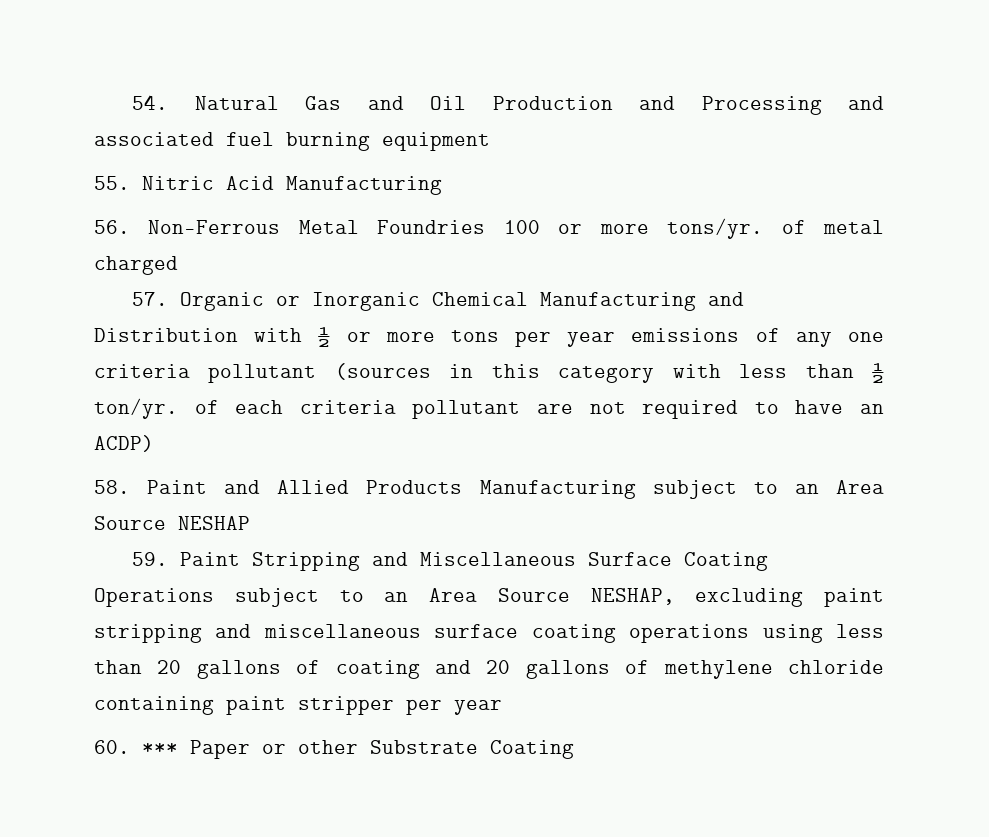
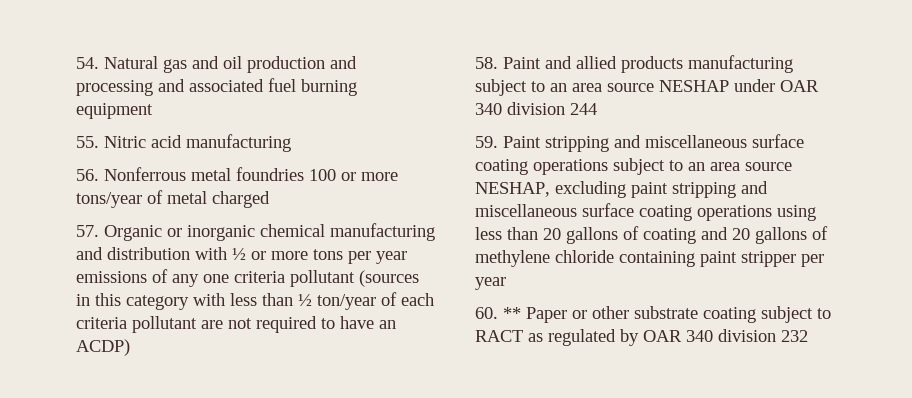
[305,96,822,115] Gas and Oil Production and Processing -> [163,56,357,73] [76,80,153,96] gas and oil production and processing
[226,176,442,195] Acid Manufacturing -> [151,134,291,152] acid manufacturing
[148,220,486,234] Non-Ferrous Metal Foundries -> [104,167,304,181] Nonferrous metal foundries
[667,218,764,239] tons/yr. -> [76,192,142,208] tons/year
[312,292,745,311] [94,328,238,342] Inorganic Chemical Manufacturing and Distribution -> [187,223,435,241] [76,247,190,260] inorganic chemical manufacturing and distribution
[94,398,178,419] ton/yr. -> [317,294,376,310] ton/year
[277,480,884,499] [94,516,166,530] Allied Products Manufacturing subject to an Area Source -> [576,55,793,73] [475,79,654,96] allied products manufacturing subject to an area source
[132,552,769,571] [94,588,570,607] // 59. Paint Stripping and Miscellaneous Surface Coating Operations subject to an Area Source -> [734,79,819,92] [475,102,597,115] [475,134,804,152] [475,158,792,175] under OAR 340 division 244 // 59. Paint stripping and miscellaneous surface coating operations subject to an area source
[142,743,178,754] *** -> [503,307,521,319] **
[370,740,574,759] Substrate Coating -> [634,306,831,323] [475,329,808,346] substrate coating subject to RACT as regulated by OAR 340 division 232

